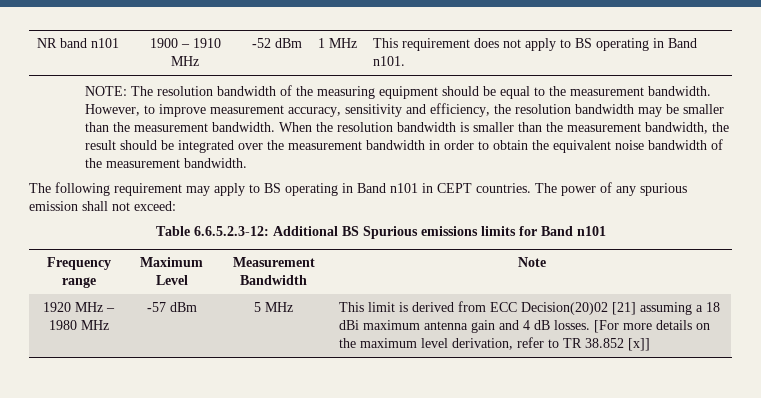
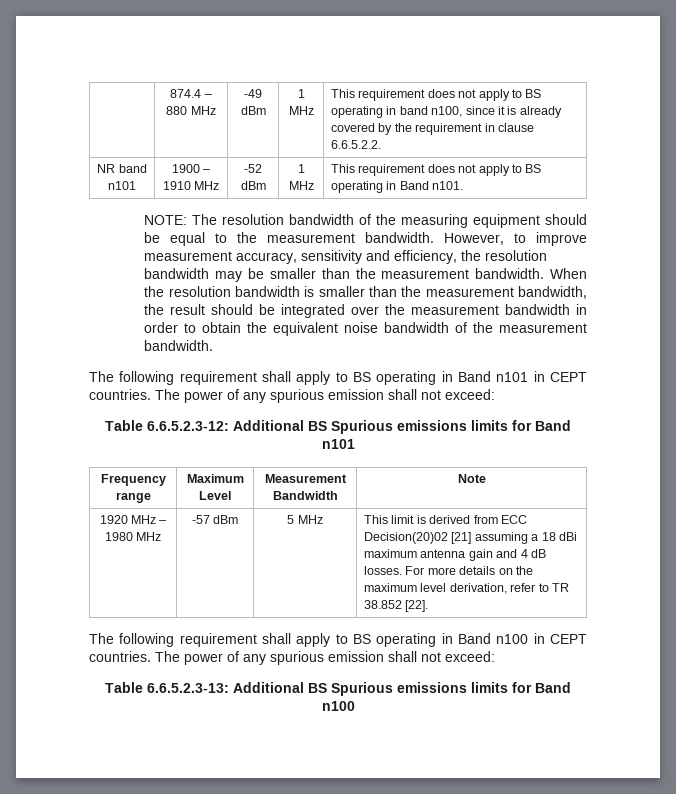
(37, 43) none -> [170,89,212,98] [166,106,216,115] [244,89,262,98] [240,106,266,115] [297,89,305,98] [288,106,314,115] [331,89,542,101] [331,106,562,118] [331,123,534,135] [331,140,382,149] | 874.4 – 880 MHz | -49 dBm | 1 MHz | This requirement does not apply to BS operating in band n100, since it is already covered by the requirement in clause 6.6.5.2.2. //
[186,186,210,196] may -> [262,371,291,382] shall
[593,320,619,333] [For -> [405,566,425,575] For
[627,338,650,351] [x]] -> [405,600,429,612] [89,633,587,647] [89,651,495,665] [105,682,571,696] [321,701,355,711] [22]. // The following requirement shall apply to BS operating in Band n100 in CEPT countries. The power of any spurious emission shall not exceed: // Table 6.6.5.2.3-13: Additional BS Spurious emissions limits for Band n100

